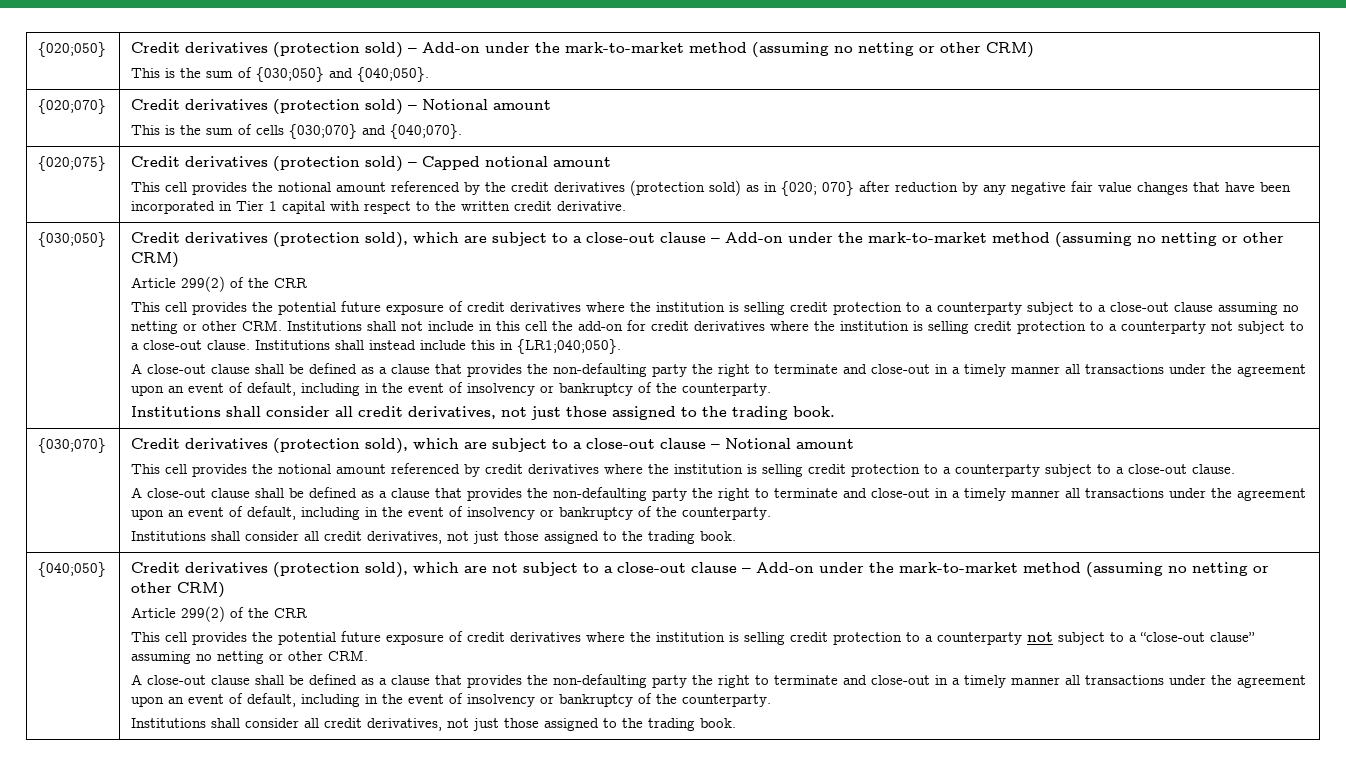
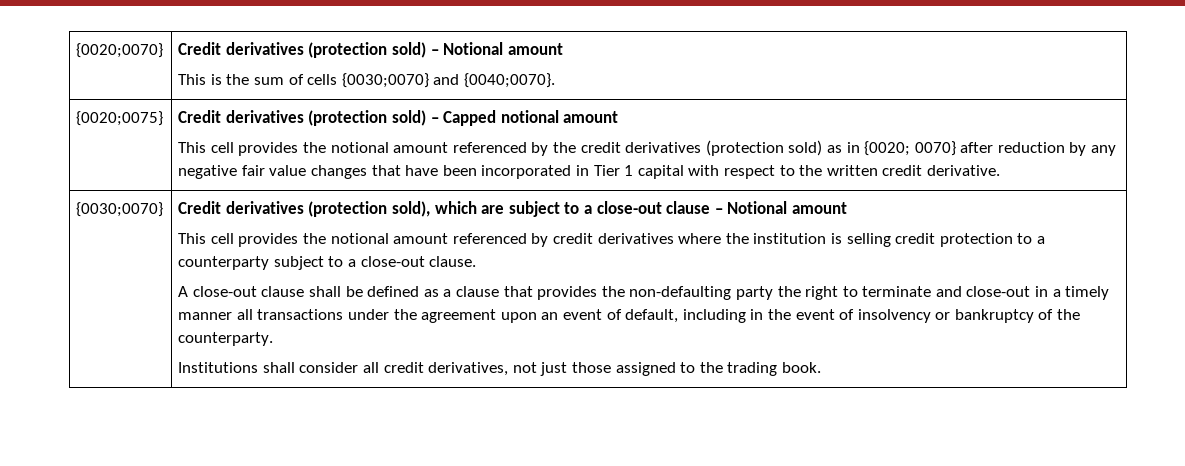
[38,42,107,57] [131,42,1035,58] [131,67,430,82] [38,99,107,114] {020;050} | Credit derivatives (protection sold) – Add-on under the mark-to-market method (assuming no netting or other CRM) // This is the sum of {030;050} and {040;050}. // {020;070} -> [76,43,164,58] {0020;0070}
[289,124,463,139] [38,156,107,171] {030;070} and {040;070}. // {020;075} -> [341,73,555,88] [76,111,164,126] {0030;0070} and {0040;0070}. // {0020;0075}
[781,181,855,196] {020; 070} -> [864,141,956,156] {0020; 0070}
[38,232,107,247] [131,232,1285,248] [131,252,180,268] [131,276,308,292] [131,301,1300,315] [131,320,1305,334] [131,339,622,354] [131,363,1307,377] [131,382,772,396] [131,406,836,420] [38,438,107,453] {030;050} | Credit derivatives (protection sold), which are subject to a close-out clause – Add-on under the mark-to-market method (assuming no netting or other CRM) // Article 299(2) of the CRR // This cell provides the potential future exposure of credit derivatives where the institution is selling credit protection to a counterparty subject to a close-out clause assuming no netting or other CRM. Institutions shall not include in this cell the add-on for credit derivatives where the institution is selling credit protection to a counterparty not subject to a close-out clause. Institutions shall instead include this in {LR1;040;050}. // A close-out clause shall be defined as a clause that provides the non-defaulting party the right to terminate and close-out in a timely manner all transactions under the agreement upon an event of default, including in the event of insolvency or bankruptcy of the counterparty. // Institutions shall consider all credit derivatives, not just those assigned to the trading book. // {030;070} -> [76,202,164,217] {0030;0070}
[38,562,107,577] [131,562,1270,578] [131,582,226,598] [131,606,308,622] [131,631,1256,645] [131,650,369,664] [131,674,1307,688] [131,693,772,707] [131,718,737,731] // {040;050} | Credit derivatives (protection sold), which are not subject to a close-out clause – Add-on under the mark-to-market method (assuming no netting or other CRM) // Article 299(2) of the CRR // This cell provides the potential future exposure of credit derivatives where the institution is selling credit protection to a counterparty not subject to a “close-out clause” assuming no netting or other CRM. // A close-out clause shall be defined as a clause that provides the non-defaulting party the right to terminate and close-out in a timely manner all transactions under the agreement upon an event of default, including in the event of insolvency or bankruptcy of the counterparty. // Institutions shall consider all credit derivatives, not just those assigned to the trading book. -> (821, 367) none

